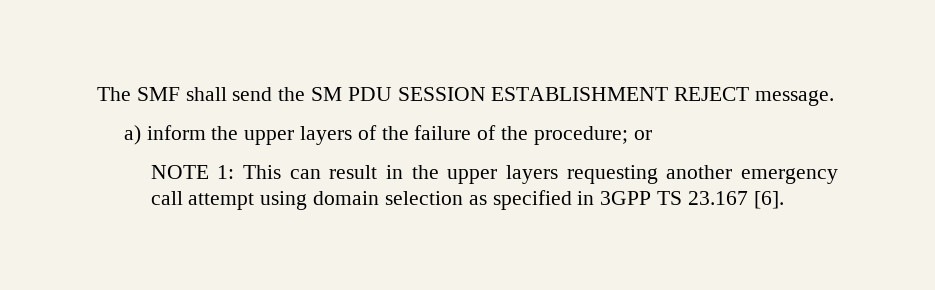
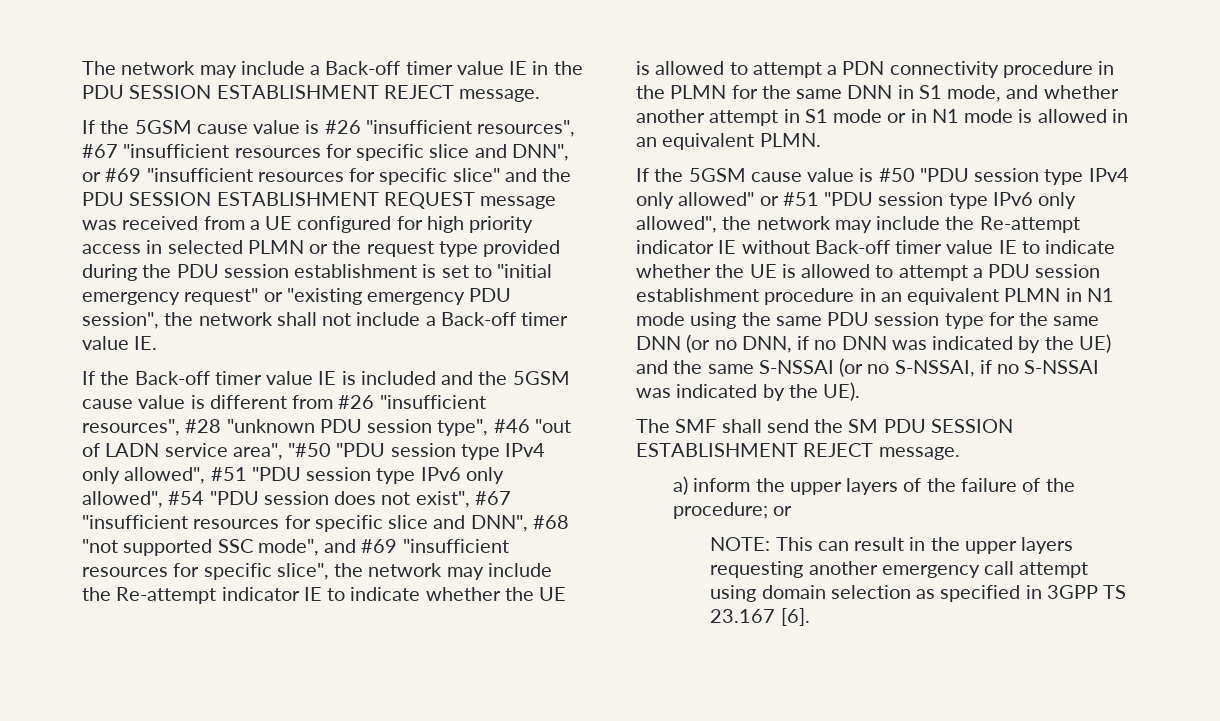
[97,87,131,101] The -> [82,61,583,78] [82,85,541,102] [82,120,576,137] [82,144,569,161] [82,168,572,185] [82,192,557,209] [82,216,534,233] [82,240,561,257] [82,264,553,281] [82,288,512,305] [82,312,569,329] [82,336,158,350] [82,371,570,385] [82,395,486,409] [82,419,571,436] [82,443,546,460] [82,467,504,484] [82,491,511,508] [82,515,569,532] [82,539,509,556] [82,563,552,580] [82,587,567,604] [636,61,1115,78] [636,85,1119,102] [636,109,1128,126] [636,133,821,150] [636,168,1129,185] [636,192,1077,209] [636,216,1080,233] [636,240,1116,254] [636,264,1101,281] [636,288,1114,305] [636,312,1100,329] [636,334,1111,353] [636,358,1100,377] [636,382,861,401] [636,419,670,433] The network may include a Back-off timer value IE in the PDU SESSION ESTABLISHMENT REJECT message. // If the 5GSM cause value is #26 "insufficient resources", #67 "insufficient resources for specific slice and DNN", or #69 "insufficient resources for specific slice" and the PDU SESSION ESTABLISHMENT REQUEST message was received from a UE configured for high priority access in selected PLMN or the request type provided during the PDU session establishment is set to "initial emergency request" or "existing emergency PDU session", the network shall not include a Back-off timer value IE. // If the Back-off timer value IE is included and the 5GSM cause value is different from #26 "insufficient resources", #28 "unknown PDU session type", #46 "out of LADN service area", "#50 "PDU session type IPv4 only allowed", #51 "PDU session type IPv6 only allowed", #54 "PDU session does not exist", #67 "insufficient resources for specific slice and DNN", #68 "not supported SSC mode", and #69 "insufficient resources for specific slice", the network may include the Re-attempt indicator IE to indicate whether the UE is allowed to attempt a PDN connectivity procedure in the PLMN for the same DNN in S1 mode, and whether another attempt in S1 mode or in N1 mode is allowed in an equivalent PLMN. // If the 5GSM cause value is #50 "PDU session type IPv4 only allowed" or #51 "PDU session type IPv6 only allowed", the network may include the Re-attempt indicator IE without Back-off timer value IE to indicate whether the UE is allowed to attempt a PDU session establishment procedure in an equivalent PLMN in N1 mode using the same PDU session type for the same DNN (or no DNN, if no DNN was indicated by the UE) and the same S-NSSAI (or no S-NSSAI, if no S-NSSAI was indicated by the UE). // The
[150,165,235,179] NOTE 1: -> [710,537,771,551] NOTE:

